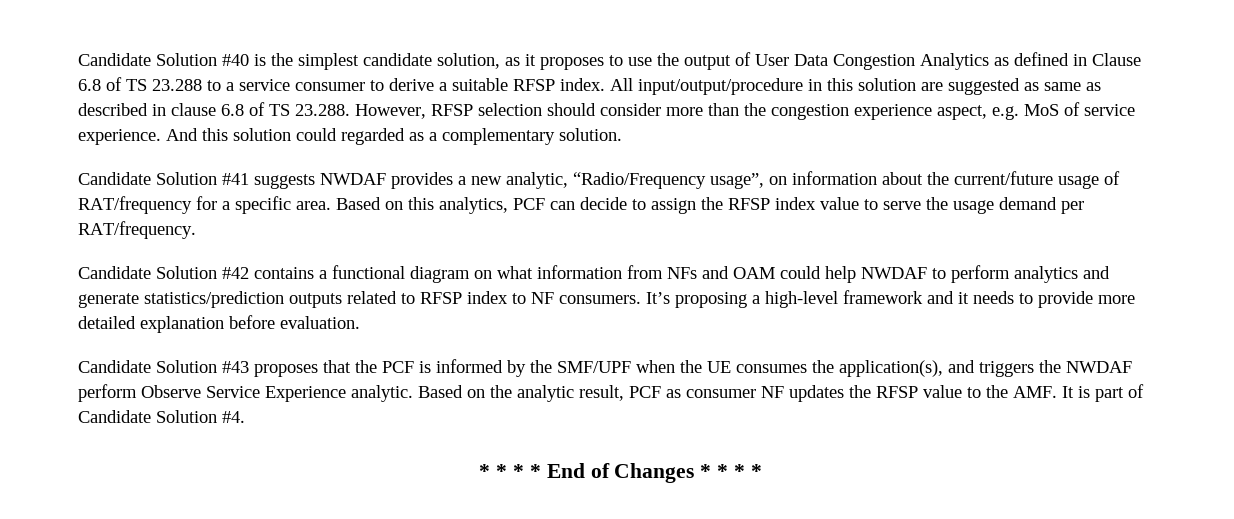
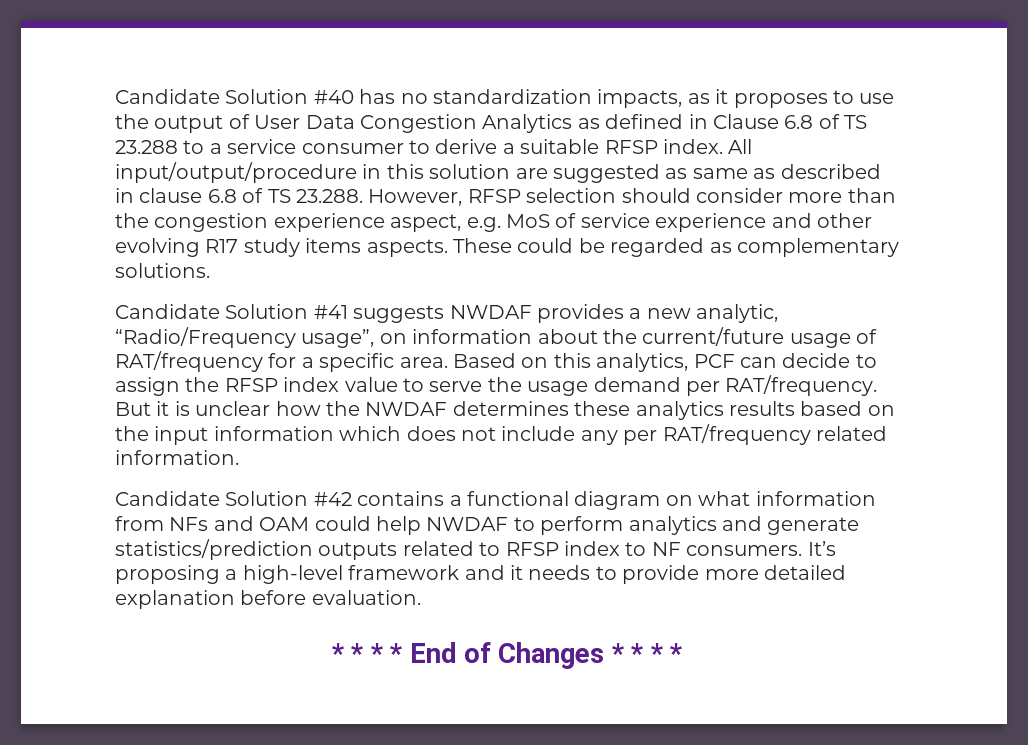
[254,53,500,70] is the simplest candidate solution, -> [359,89,683,108] has no standardization impacts,
[78,128,622,145] experience. And this solution could regarded as a complementary solution. -> [655,213,872,232] [115,238,899,257] [115,263,210,278] experience and other evolving R17 study items aspects. These could be regarded as complementary solutions.
(196, 230) none -> [115,401,895,420] [115,424,887,445] [115,450,239,465] But it is unclear how the NWDAF determines these analytics results based on the input information which does not include any per RAT/frequency related information.
[78,359,1132,377] [78,384,1144,402] [78,410,245,423] // Candidate Solution #43 proposes that the PCF is informed by the SMF/UPF when the UE consumes the application(s), and triggers the NWDAF perform Observe Service Experience analytic. Based on the analytic result, PCF as consumer NF updates the RFSP value to the AMF. It is part of Candidate Solution #4. -> (421, 597) none

